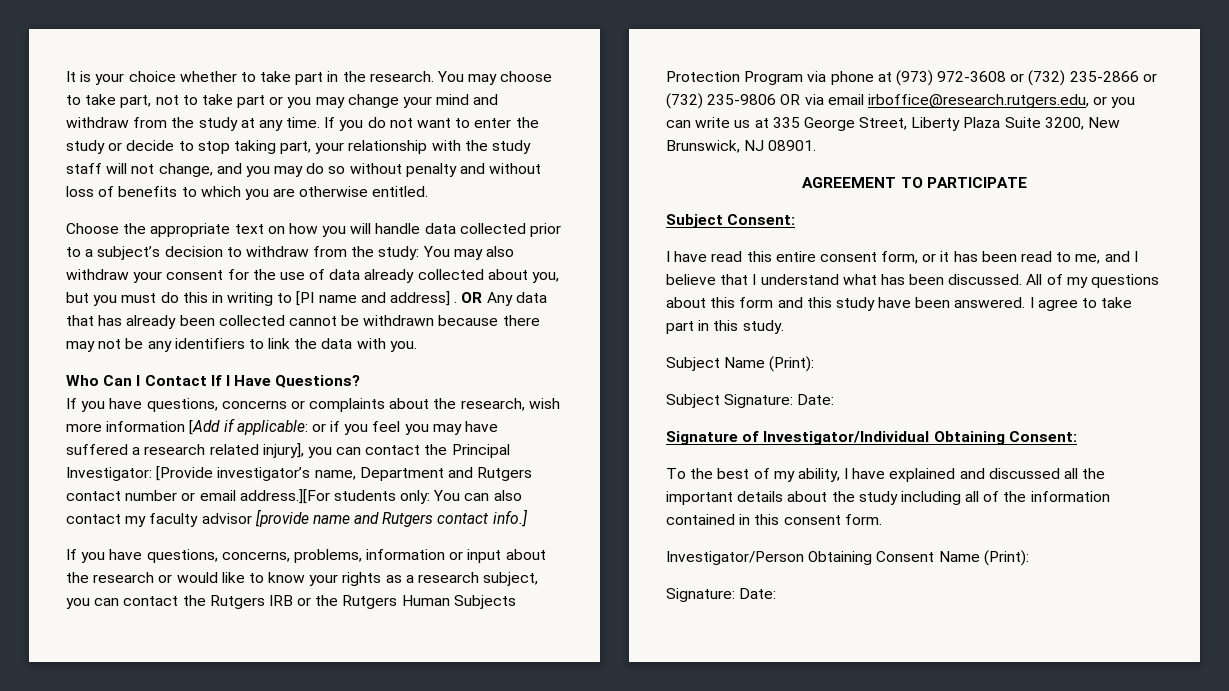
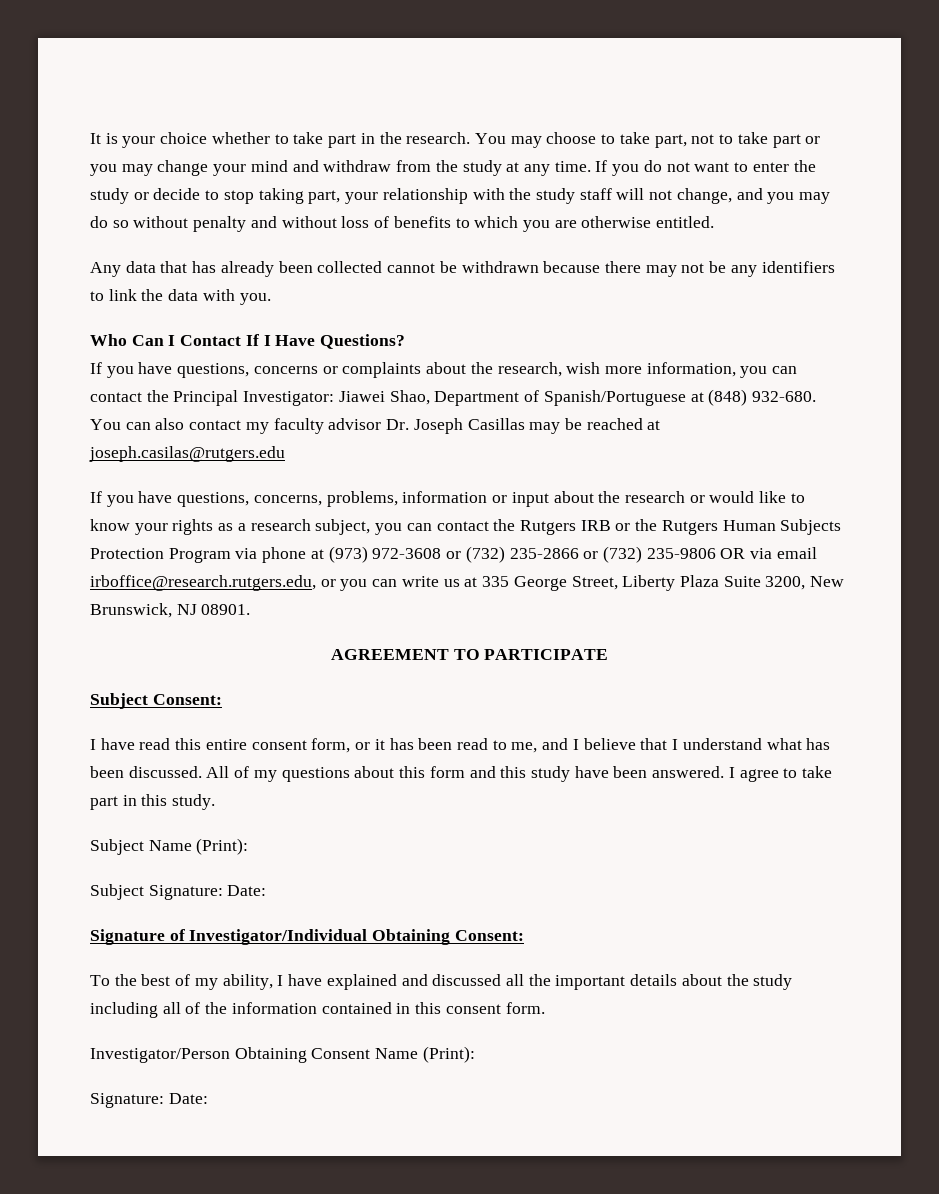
[66,223,562,237] [66,246,515,260] [66,269,560,283] [66,291,483,306] Choose the appropriate text on how you will handle data collected prior to a subject’s decision to withdraw from the study: You may also withdraw your consent for the use of data already collected about you, but you must do this in writing to [PI name and address] . OR -> (715, 222) none
[106,418,499,435] [66,443,304,458] information [Add if applicable: or if you feel you may have suffered a research related injury], -> [646,362,736,377] information,
[156,466,533,481] [66,489,431,504] [Provide investigator’s name, Department and Rutgers contact number or email address.][For students only: -> [338,389,816,406] Jiawei Shao, Department of Spanish/Portuguese at (848) 932-680.
[255,509,528,527] [provide name and Rutgers contact info.] -> [386,418,661,434] [89,446,285,462] Dr. Joseph Casillas may be reached at joseph.casilas@rutgers.edu

